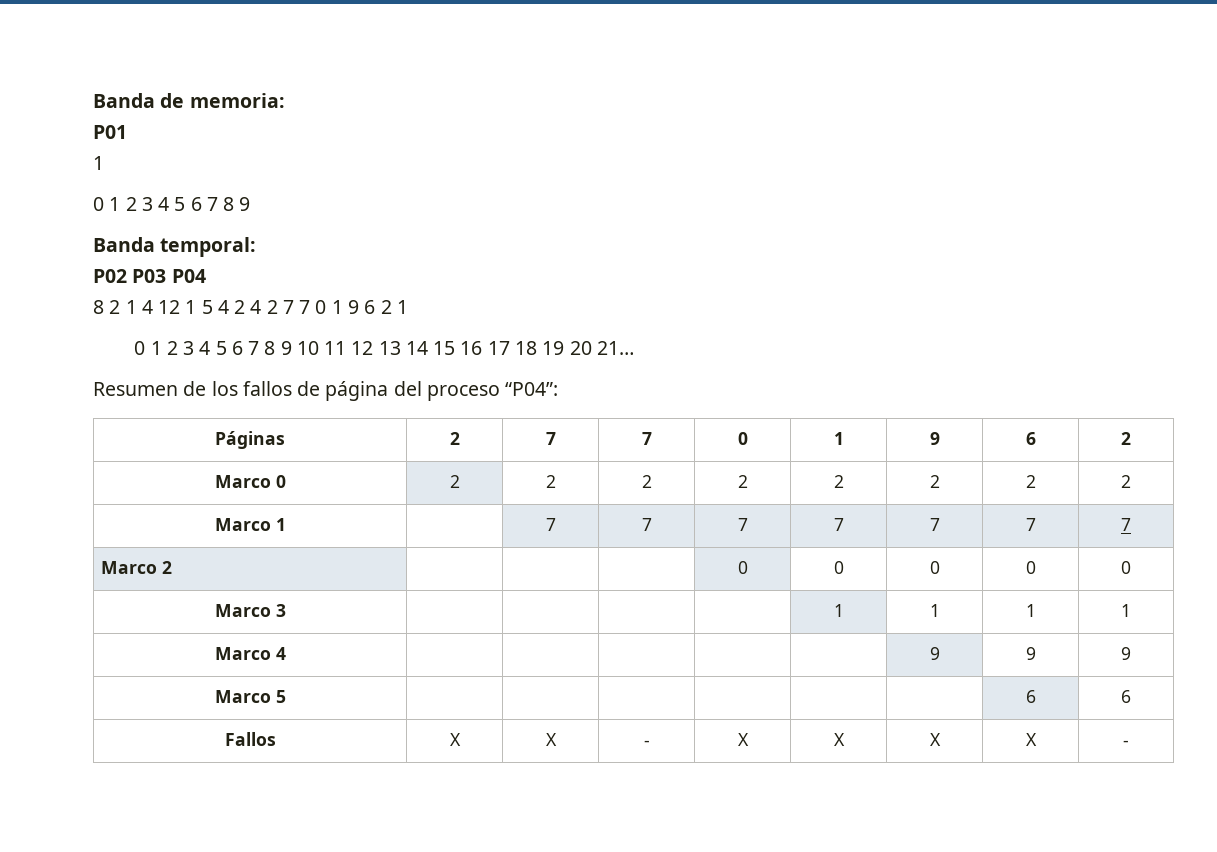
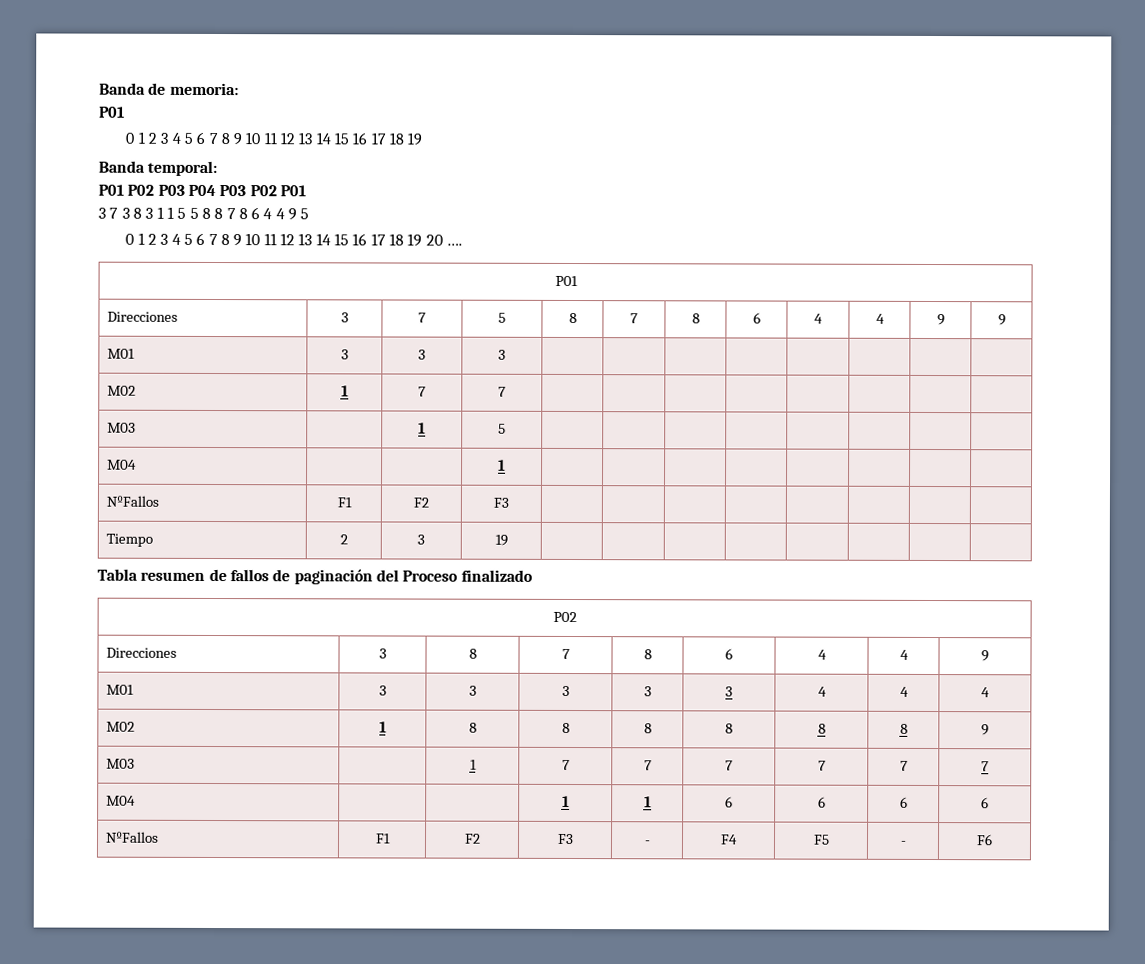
[93,156,104,170] // 1 -> (125, 112) none
(251, 204) none -> [245,132,423,146] 10 11 12 13 14 15 16 17 18 19
(257, 247) none -> [98,184,124,196] P01
[93,300,408,314] // 8 2 1 4 12 1 5 4 2 4 2 7 7 0 1 9 6 2 1 -> [219,185,306,197] [98,206,310,221] P03 P02 P01 // 3 7 3 8 3 1 1 5 5 8 8 7 8 6 4 4 9 5
[596,341,634,355] [93,381,559,401] [215,431,285,449] [449,432,460,445] [545,432,556,445] [641,432,652,445] [737,432,748,445] [833,432,844,445] [929,432,940,445] [1025,432,1036,445] [1121,432,1131,445] [214,475,286,488] [449,475,460,488] [545,475,556,488] [641,475,652,488] [737,475,748,488] [833,475,844,488] [929,475,940,488] [1025,475,1036,488] [1121,475,1131,488] [214,518,286,531] [545,518,556,531] 21… // Resumen de los fallos de página del proceso “P04”: // Páginas | 2 | 7 | 7 | 0 | 1 | 9 | 6 | 2 // Marco 0 | 2 | 2 | 2 | 2 | 2 | 2 | 2 | 2 // Marco 1 | | 7 -> [445,243,462,246] [554,275,578,287] [107,311,179,322] [340,312,349,323] [418,312,426,323] [498,312,506,323] [568,312,577,324] [630,313,638,324] [691,313,700,324] [752,312,761,324] [814,313,823,324] [875,313,885,324] [936,314,945,326] [997,314,1006,326] [107,348,136,359] [340,349,349,360] [418,349,426,360] [498,349,506,360] [107,385,137,396] [340,385,349,397] [418,386,426,397] [498,386,506,397] [107,422,137,433] [418,422,426,434] [498,423,506,434] [107,459,138,470] [498,459,506,471] [106,495,160,507] [336,497,352,508] [413,497,429,508] [493,497,509,508] [106,533,154,547] [339,534,348,545] [417,534,425,545] [494,534,508,546] [97,568,533,585] [552,611,577,623] [106,647,178,658] [378,648,387,659] [468,648,477,659] [561,648,570,659] [643,649,652,660] [725,648,733,660] [817,649,827,660] [899,649,909,660] [981,650,989,662] [106,684,135,695] [378,685,387,696] [468,685,477,696] [561,685,570,696] [643,686,652,697] [725,686,733,697] [817,686,827,697] [899,686,909,697] [981,687,990,698] [106,721,136,732] [378,721,387,733] [468,722,477,733] [561,722,570,733] [643,723,652,734] [725,723,733,734] [817,723,826,734] [899,723,908,734] [981,724,989,736] [106,758,136,769] [469,759,477,770] …. // P01 // Direcciones | 3 | 7 | 5 | 8 | 7 | 8 | 6 | 4 | 4 | 9 | 9 // M01 | 3 | 3 | 3 | | | | | | | | // M02 | 1 | 7 | 7 | | | | | | | | // M03 | | 1 | 5 | | | | | | | | // M04 | | | 1 | | | | | | | | // NºFallos | F1 | F2 | F3 | | | | | | | | // Tiempo | 2 | 3 | 19 | | | | | | | | // Tabla resumen de fallos de paginación del Proceso finalizado // P02 // Direcciones | 3 | 8 | 7 | 8 | 6 | 4 | 4 | 9 // M01 | 3 | 3 | 3 | 3 | 3 | 4 | 4 | 4 // M02 | 1 | 8 | 8 | 8 | 8 | 8 | 8 | 9 // M03 | | 1
[101,561,173,574] [737,561,748,574] [833,561,844,574] [929,561,940,574] [1025,561,1036,574] [1121,561,1131,574] [214,604,286,617] [833,604,844,617] [929,604,940,617] [1025,604,1036,617] [1121,604,1131,617] [214,647,286,660] [929,647,940,660] [1025,647,1036,660] [1121,647,1131,660] [214,690,286,703] [1025,690,1036,703] [1121,690,1131,703] [224,732,276,746] [449,733,461,746] [545,733,557,746] [643,740,650,746] [737,733,749,746] [833,733,845,746] [929,733,941,746] [1025,733,1037,746] [1123,740,1129,746] Marco 2 | | | | 0 | 0 | 0 | 0 | 0 // Marco 3 | | | | | 1 | 1 | 1 | 1 // Marco 4 | | | | | | 9 | 9 | 9 // Marco 5 | | | | | | | 6 | 6 // Fallos | X | X | - | X | X | X | X | - -> [106,795,137,806] [561,795,570,807] [643,796,652,808] [725,796,733,808] [817,796,826,808] [899,796,908,808] [981,797,989,809] [105,831,160,843] [374,833,391,844] [463,833,481,844] [556,833,574,845] [643,840,650,845] [720,834,738,845] [812,834,830,845] [899,840,906,845] [976,834,993,846] M04 | | | 1 | 1 | 6 | 6 | 6 | 6 // NºFallos | F1 | F2 | F3 | - | F4 | F5 | - | F6

